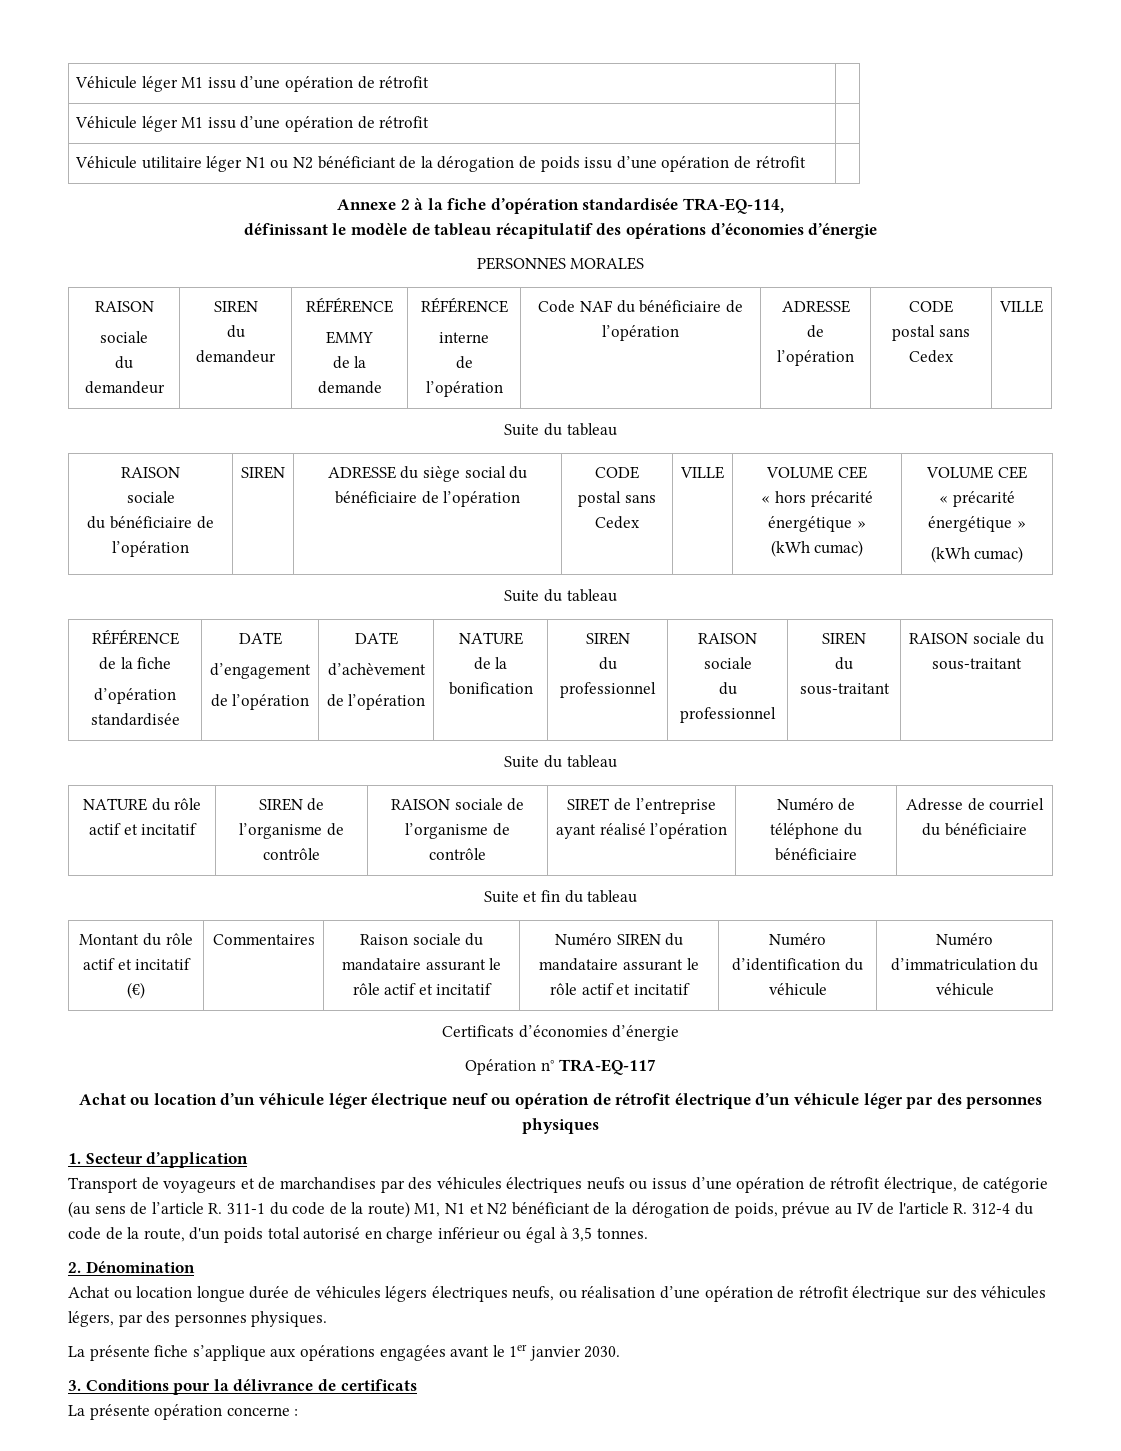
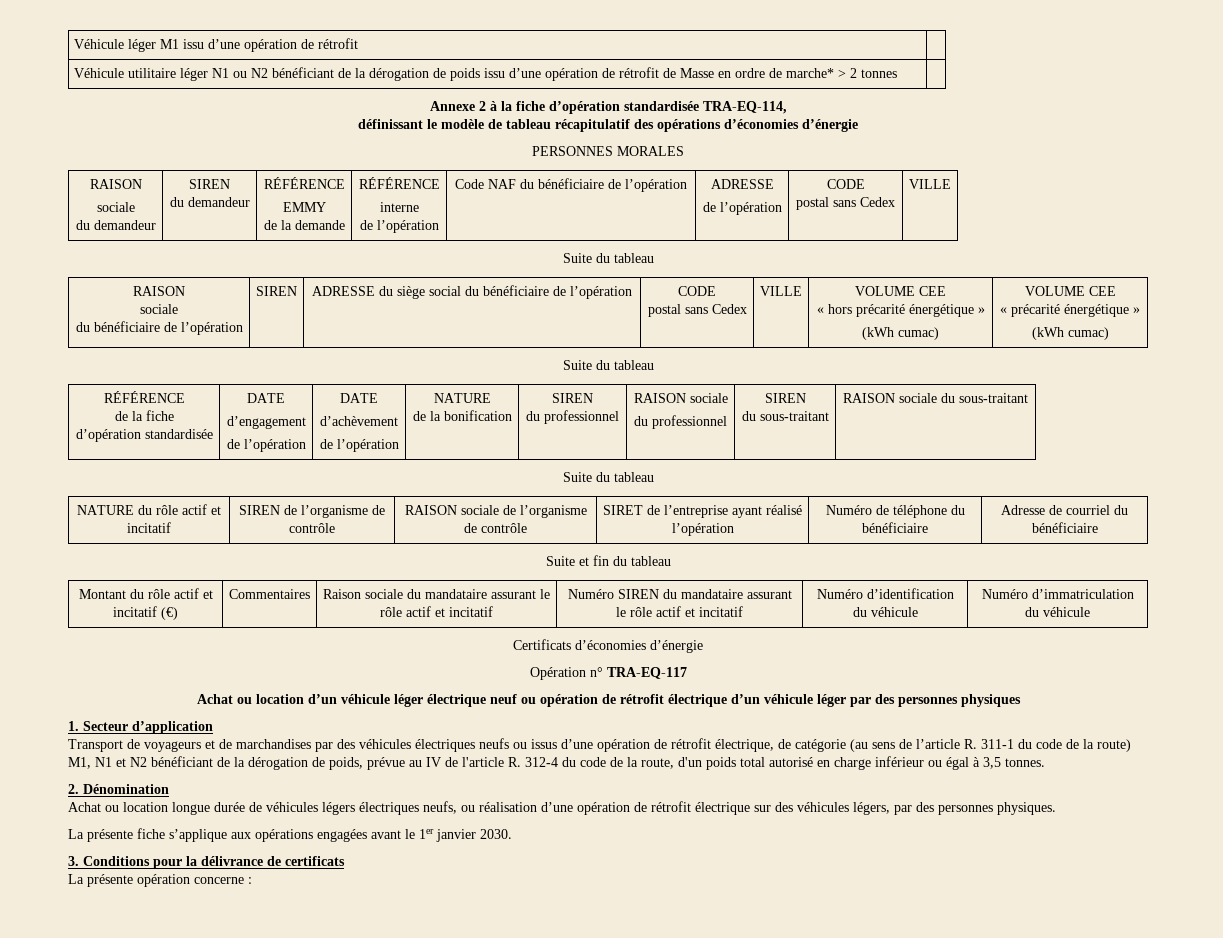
[75,76,430,92] [75,116,430,132] Véhicule léger M1 issu d’une opération de rétrofit | // Véhicule léger M1 issu d’une opération de rétrofit | -> [74,38,359,52] Véhicule léger M1 issu d’une opération de rétrofit |
(806, 162) none -> [663,68,898,78] de Masse en ordre de marche* > 2 tonnes

